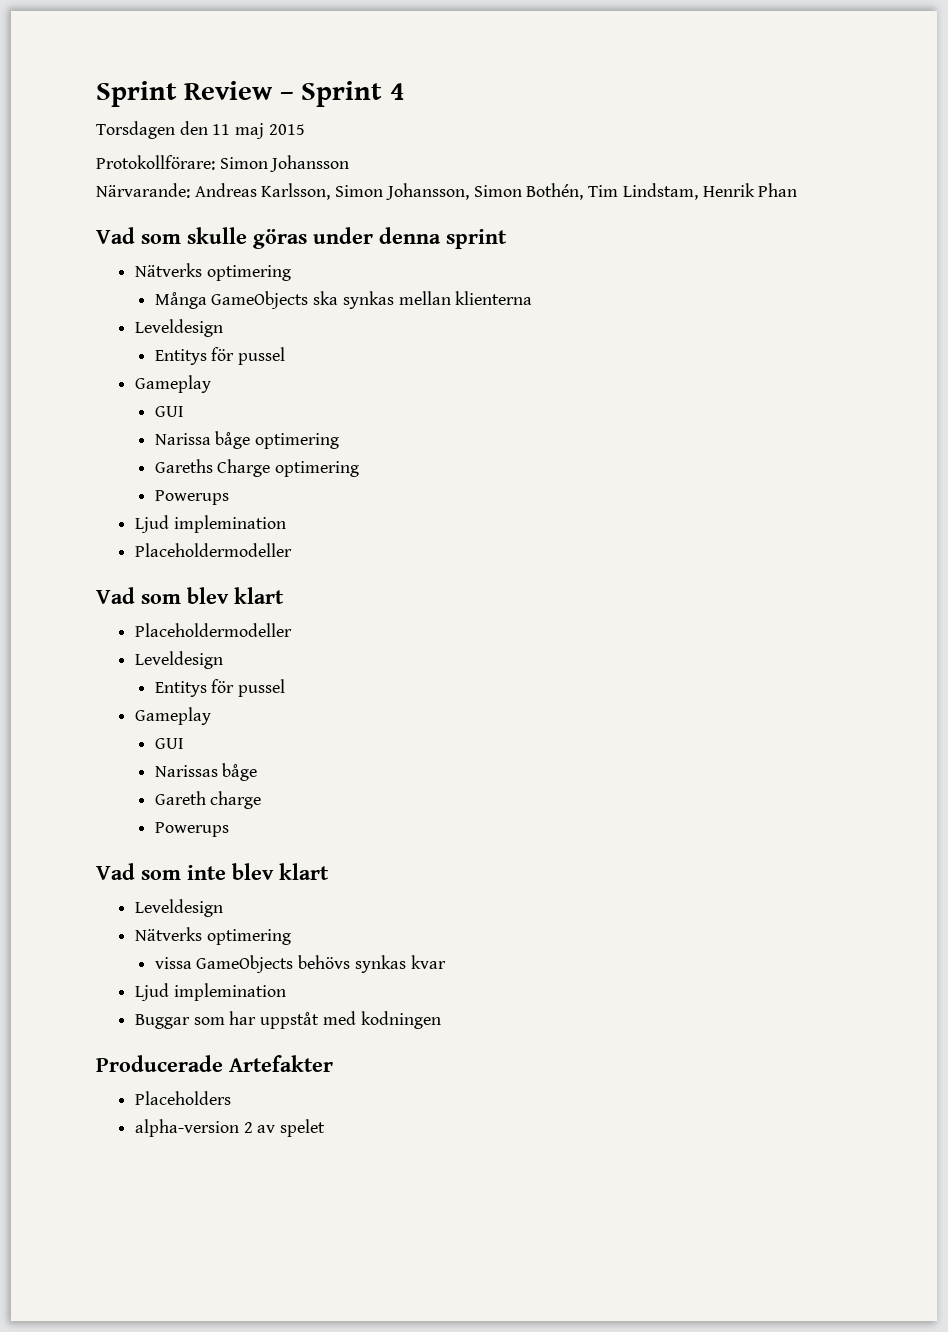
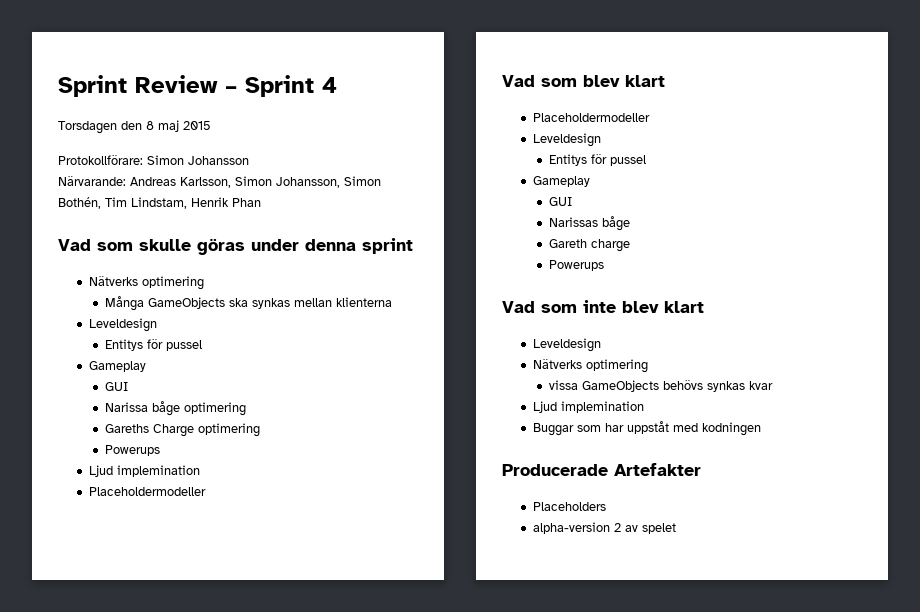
[212,124,231,135] 11 -> [146,121,154,130] 8

